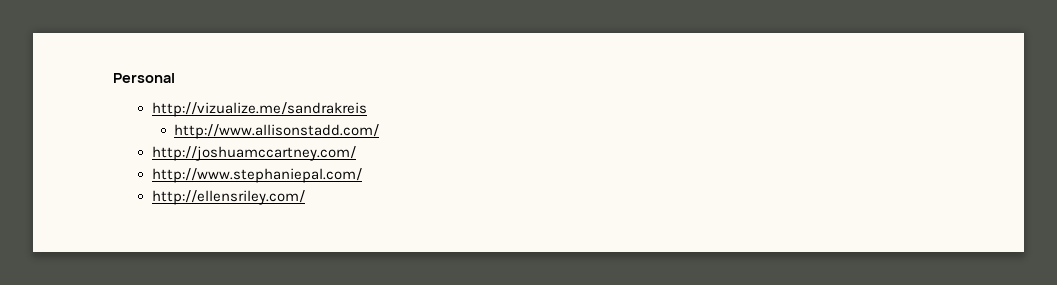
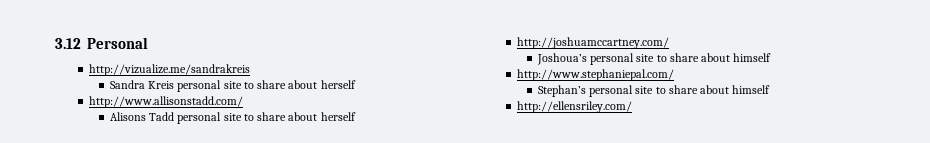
(113, 78) none -> [55,38,81,49] 3.12
[174,124,380,139] [151,146,356,161] [151,168,362,183] http://www.allisonstadd.com/ // http://joshuamccartney.com/ // http://www.stephaniepal.com/ -> [109,80,356,92] [89,96,244,108] [109,112,356,124] [517,37,670,49] [536,53,772,65] [517,69,675,81] [537,85,771,97] Sandra Kreis personal site to share about herself // http://www.allisonstadd.com/ // Alisons Tadd personal site to share about herself // http://joshuamccartney.com/ // Joshoua’s personal site to share about himself // http://www.stephaniepal.com/ // Stephan’s personal site to share about himself

